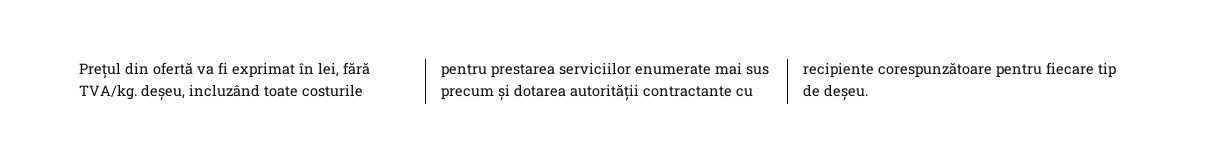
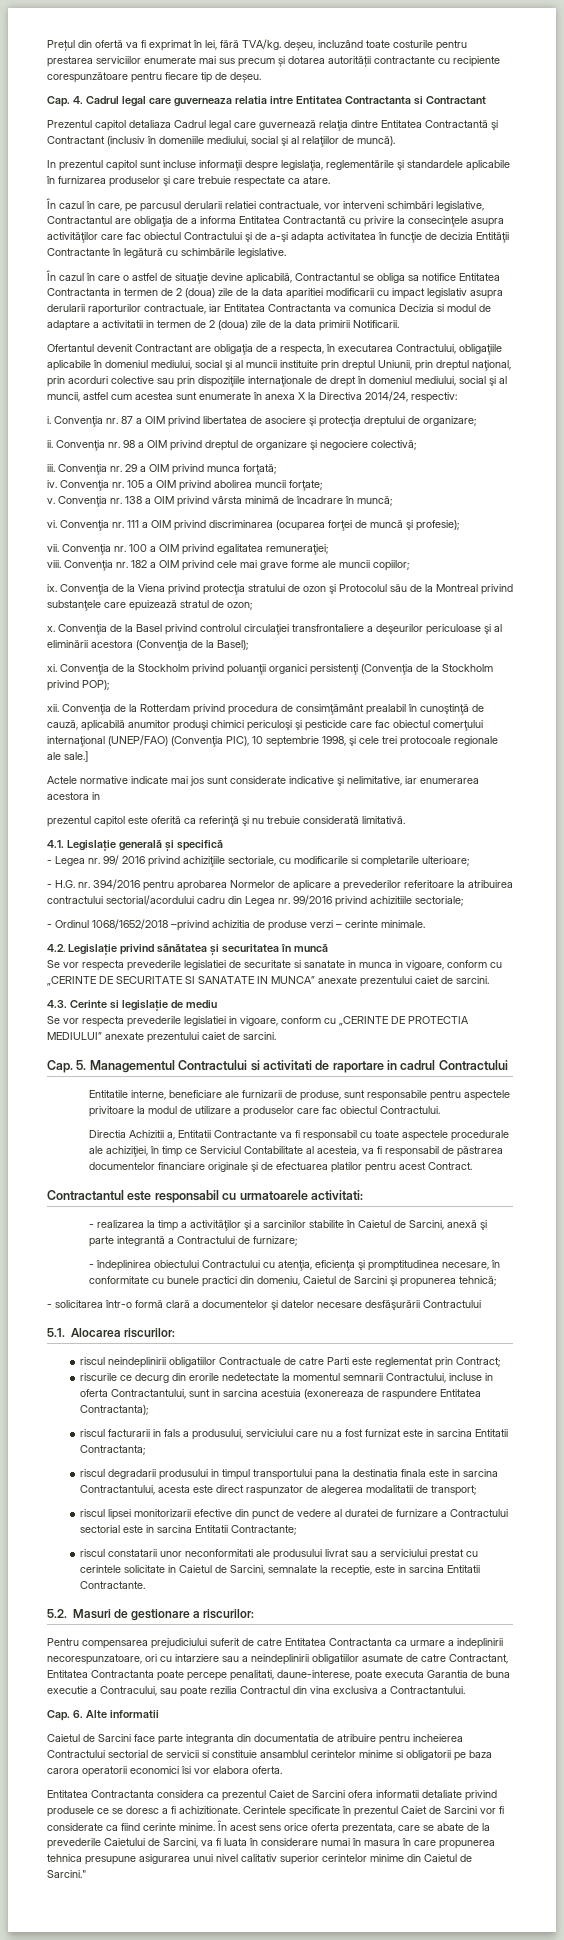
(868, 92) none -> [47,96,486,107] [47,120,498,131] [47,136,395,147] [47,160,510,171] [46,176,330,187] [46,198,484,212] [47,216,504,227] [47,232,509,243] [47,248,286,258] [46,270,500,284] [47,288,503,299] [47,304,491,315] [47,320,399,331] [47,344,502,355] [47,360,511,371] [47,376,507,387] [47,391,457,403] [47,416,476,427] [47,440,416,451] [47,464,276,475] [47,480,322,491] [47,496,392,507] [47,520,459,531] [47,544,328,555] [47,560,409,571] [47,584,513,595] [47,600,252,611] [47,624,502,635] [47,640,248,651] [47,664,493,675] [47,680,109,691] [47,704,484,715] [47,720,483,731] [47,735,498,747] [47,751,88,762] [47,776,479,786] [47,792,100,800] [47,816,405,827] [47,839,223,851] [47,855,469,867] [47,879,513,891] [47,895,463,907] [47,919,425,931] [47,943,328,955] [47,960,502,971] [47,976,489,987] [47,1000,217,1011] [47,1016,469,1027] [47,1032,276,1043] [47,1060,508,1073] [88,1090,510,1101] [88,1106,440,1117] [88,1130,509,1141] [88,1146,503,1157] [88,1162,472,1173] [47,1190,363,1203] [88,1220,487,1231] [88,1236,297,1247] [88,1260,500,1271] [88,1276,496,1287] [47,1300,481,1310] [47,1328,175,1338] [80,1357,501,1368] [80,1373,494,1383] [80,1389,482,1400] [80,1405,149,1415] [80,1429,509,1440] [80,1445,146,1455] [80,1469,499,1480] [80,1485,477,1496] [80,1509,509,1520] [80,1525,297,1535] [80,1549,479,1560] [80,1565,481,1576] [80,1581,146,1589] [47,1609,255,1621] [47,1638,503,1649] [47,1654,508,1665] [47,1670,510,1681] [47,1686,465,1697] [47,1710,159,1721] [47,1734,463,1745] [47,1750,492,1761] [47,1766,282,1777] [47,1790,497,1801] [47,1806,504,1817] [47,1820,490,1834] [47,1838,495,1849] [47,1854,472,1865] [47,1870,86,1878] // Cap. 4. Cadrul legal care guverneaza relatia intre Entitatea Contractanta si Contractant // Prezentul capitol detaliaza Cadrul legal care guvernează relaţia dintre Entitatea Contractantă şi Contractant (inclusiv în domeniile mediului, social şi al relaţiilor de muncă). // In prezentul capitol sunt incluse informaţii despre legislaţia, reglementările şi standardele aplicabile în furnizarea produselor şi care trebuie respectate ca atare. // În cazul în care, pe parcusul derularii relatiei contractuale, vor interveni schimbări legislative, Contractantul are obligaţia de a informa Entitatea Contractantă cu privire la consecinţele asupra activităţilor care fac obiectul Contractului şi de a-şi adapta activitatea în funcţie de decizia Entităţii Contractante în legătură cu schimbările legislative. // În cazul în care o astfel de situaţie devine aplicabilă, Contractantul se obliga sa notifice Entitatea Contractanta in termen de 2 (doua) zile de la data aparitiei modificarii cu impact legislativ asupra derularii raporturilor contractuale, iar Entitatea Contractanta va comunica Decizia si modul de adaptare a activitatii in termen de 2 (doua) zile de la data primirii Notificarii. // Ofertantul devenit Contractant are obligaţia de a respecta, în executarea Contractului, obligaţiile aplicabile în domeniul mediului, social şi al muncii instituite prin dreptul Uniunii, prin dreptul naţional, prin acorduri colective sau prin dispoziţiile internaţionale de drept în domeniul mediului, social şi al muncii, astfel cum acestea sunt enumerate în anexa X la Directiva 2014/24, respectiv: // i. Convenţia nr. 87 a OIM privind libertatea de asociere şi protecţia dreptului de organizare; // ii. Convenţia nr. 98 a OIM privind dreptul de organizare şi negociere colectivă; // iii. Convenţia nr. 29 a OIM privind munca forţată; // iv. Convenţia nr. 105 a OIM privind abolirea muncii forţate; // v. Convenţia nr. 138 a OIM privind vârsta minimă de încadrare în muncă; // vi. Convenţia nr. 111 a OIM privind discriminarea (ocuparea forţei de muncă şi profesie); // vii. Convenţia nr. 100 a OIM privind egalitatea remuneraţiei; // viii. Convenţia nr. 182 a OIM privind cele mai grave forme ale muncii copiilor; // ix. Convenţia de la Viena privind protecţia stratului de ozon şi Protocolul său de la Montreal privind substanţele care epuizează stratul de ozon; // x. Convenţia de la Basel privind controlul circulaţiei transfrontaliere a deşeurilor periculoase şi al eliminării acestora (Convenţia de la Basel); // xi. Convenţia de la Stockholm privind poluanţii organici persistenţi (Convenţia de la Stockholm privind POP); // xii. Convenţia de la Rotterdam privind procedura de consimţământ prealabil în cunoştinţă de cauză, aplicabilă anumitor produşi chimici periculoşi şi pesticide care fac obiectul comerţului internaţional (UNEP/FAO) (Convenţia PIC), 10 septembrie 1998, şi cele trei protocoale regionale ale sale.] // Actele normative indicate mai jos sunt considerate indicative şi nelimitative, iar enumerarea acestora in // prezentul capitol este oferită ca referinţă şi nu trebuie considerată limitativă. // 4.1. Legislație generală și specifică // - Legea nr. 99/ 2016 privind achiziţiile sectoriale, cu modificarile si completarile ulterioare; // - H.G. nr. 394/2016 pentru aprobarea Normelor de aplicare a prevederilor referitoare la atribuirea contractului sectorial/acordului cadru din Legea nr. 99/2016 privind achizitiile sectoriale; // - Ordinul 1068/1652/2018 –privind achizitia de produse verzi – cerinte minimale. // 4.2. Legislație privind sănătatea și securitatea în muncă // Se vor respecta prevederile legislatiei de securitate si sanatate in munca in vigoare, conform cu „CERINTE DE SECURITATE SI SANATATE IN MUNCA” anexate prezentului caiet de sarcini. // 4.3. Cerinte si legislație de mediu // Se vor respecta prevederile legislatiei in vigoare, conform cu „CERINTE DE PROTECTIA MEDIULUI” anexate prezentului caiet de sarcini. // Cap. 5. Managementul Contractului si activitati de raportare in cadrul Contractului // Entitatile interne, beneficiare ale furnizarii de produse, sunt responsabile pentru aspectele privitoare la modul de utilizare a produselor care fac obiectul Contractului. // Directia Achizitii a, Entitatii Contractante va fi responsabil cu toate aspectele procedurale ale achiziţiei, în timp ce Serviciul Contabilitate al acesteia, va fi responsabil de păstrarea documentelor financiare originale şi de efectuarea platilor pentru acest Contract. // Contractantul este responsabil cu urmatoarele activitati: // - realizarea la timp a activităţilor şi a sarcinilor stabilite în Caietul de Sarcini, anexă şi parte integrantă a Contractului de furnizare; // - îndeplinirea obiectului Contractului cu atenţia, eficienţa şi promptitudinea necesare, în conformitate cu bunele practici din domeniu, Caietul de Sarcini şi propunerea tehnică; // - solicitarea într-o formă clară a documentelor şi datelor necesare desfăşurării Contractului // 5.1. Alocarea riscurilor: // riscul neindeplinirii obligatiilor Contractuale de catre Parti este reglementat prin Contract; // riscurile ce decurg din erorile nedetectate la momentul semnarii Contractului, incluse in oferta Contractantului, sunt in sarcina acestuia (exonereaza de raspundere Entitatea Contractanta); // riscul facturarii in fals a produsului, serviciului care nu a fost furnizat este in sarcina Entitatii Contractanta; // riscul degradarii produsului in timpul transportului pana la destinatia finala este in sarcina Contractantului, acesta este direct raspunzator de alegerea modalitatii de transport; // riscul lipsei monitorizarii efective din punct de vedere al duratei de furnizare a Contractului sectorial este in sarcina Entitatii Contractante; // riscul constatarii unor neconformitati ale produsului livrat sau a serviciului prestat cu cerintele solicitate in Caietul de Sarcini, semnalate la receptie, este in sarcina Entitatii Contractante. // 5.2. Masuri de gestionare a riscurilor: // Pentru compensarea prejudiciului suferit de catre Entitatea Contractanta ca urmare a indeplinirii necorespunzatoare, ori cu intarziere sau a neindeplinirii obligatiilor asumate de catre Contractant, Entitatea Contractanta poate percepe penalitati, daune-interese, poate executa Garantia de buna executie a Contracului, sau poate rezilia Contractul din vina exclusiva a Contractantului. // Cap. 6. Alte informatii // Caietul de Sarcini face parte integranta din documentatia de atribuire pentru incheierea Contractului sectorial de servicii si constituie ansamblul cerintelor minime si obligatorii pe baza carora operatorii economici îsi vor elabora oferta. // Entitatea Contractanta considera ca prezentul Caiet de Sarcini ofera informatii detaliate privind produsele ce se doresc a fi achizitionate. Cerintele specificate în prezentul Caiet de Sarcini vor fi considerate ca fiind cerinte minime. În acest sens orice oferta prezentata, care se abate de la prevederile Caietului de Sarcini, va fi luata în considerare numai în masura în care propunerea tehnica presupune asigurarea unui nivel calitativ superior cerintelor minime din Caietul de Sarcini."

